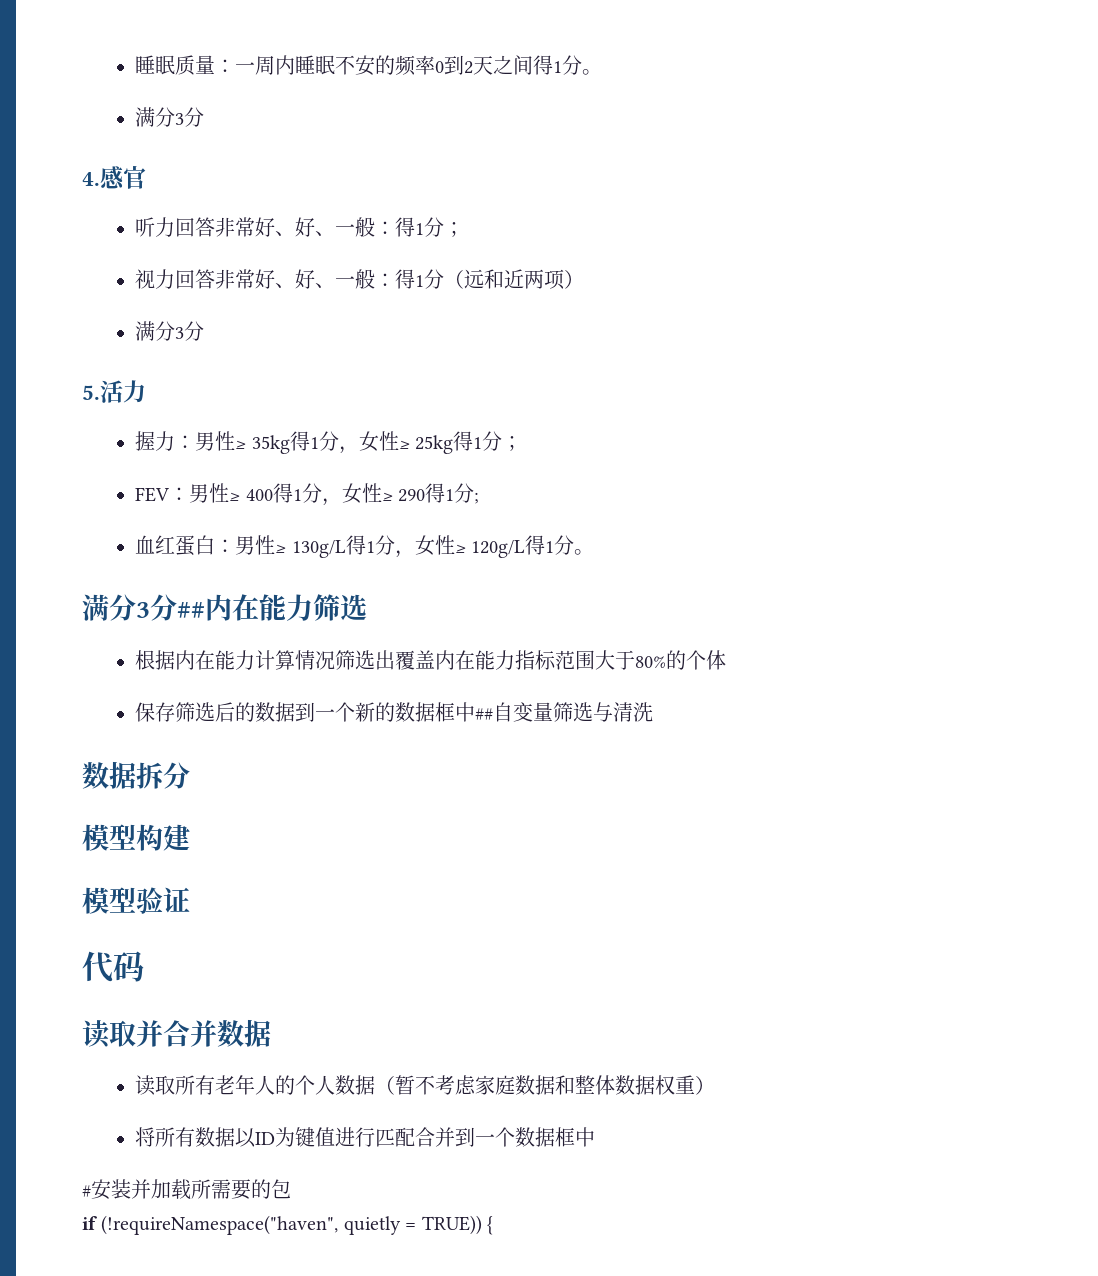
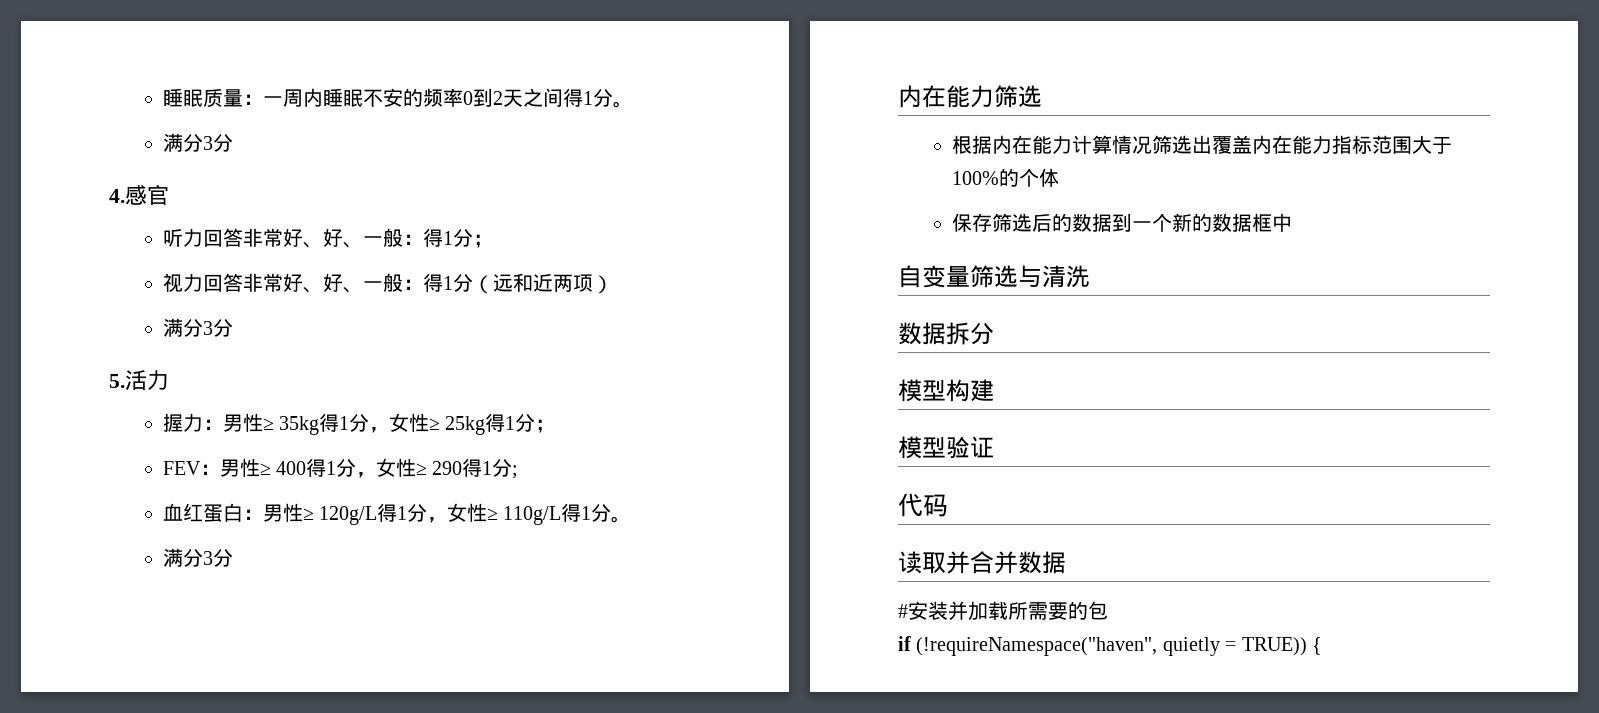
[291,535,595,558] [82,594,205,621] 130g/L得1分，女性≥ 120g/L得1分。 // 满分3分## -> [319,503,632,525] [162,548,233,567] 120g/L得1分，女性≥ 110g/L得1分。 // 满分3分 //
[635,656,667,668] 80% -> [951,171,999,185] 100%
[475,708,494,720] ## -> (1292, 222) //
[135,1075,716,1096] [135,1127,596,1148] // 读取所有老年人的个人数据（暂不考虑家庭数据和整体数据权重） // 将所有数据以ID为键值进行匹配合并到一个数据框中 -> (1066, 562) none

